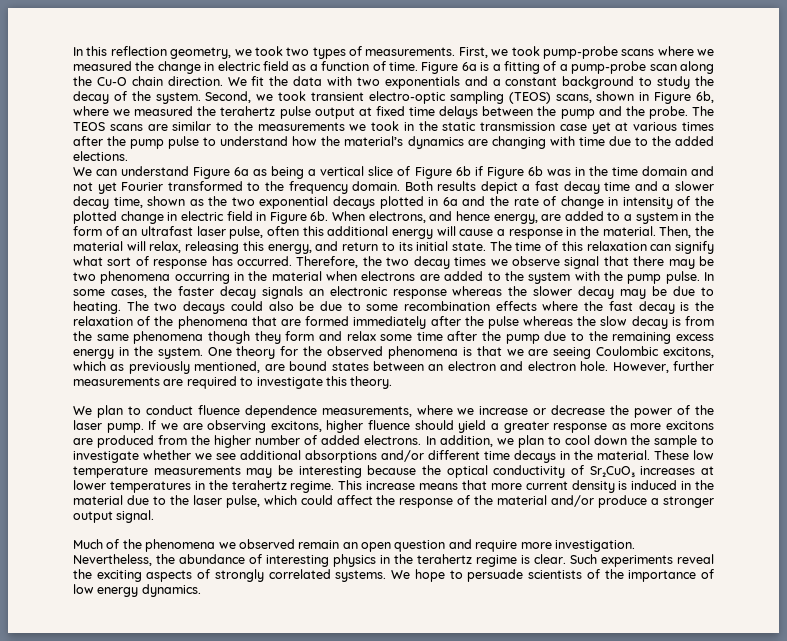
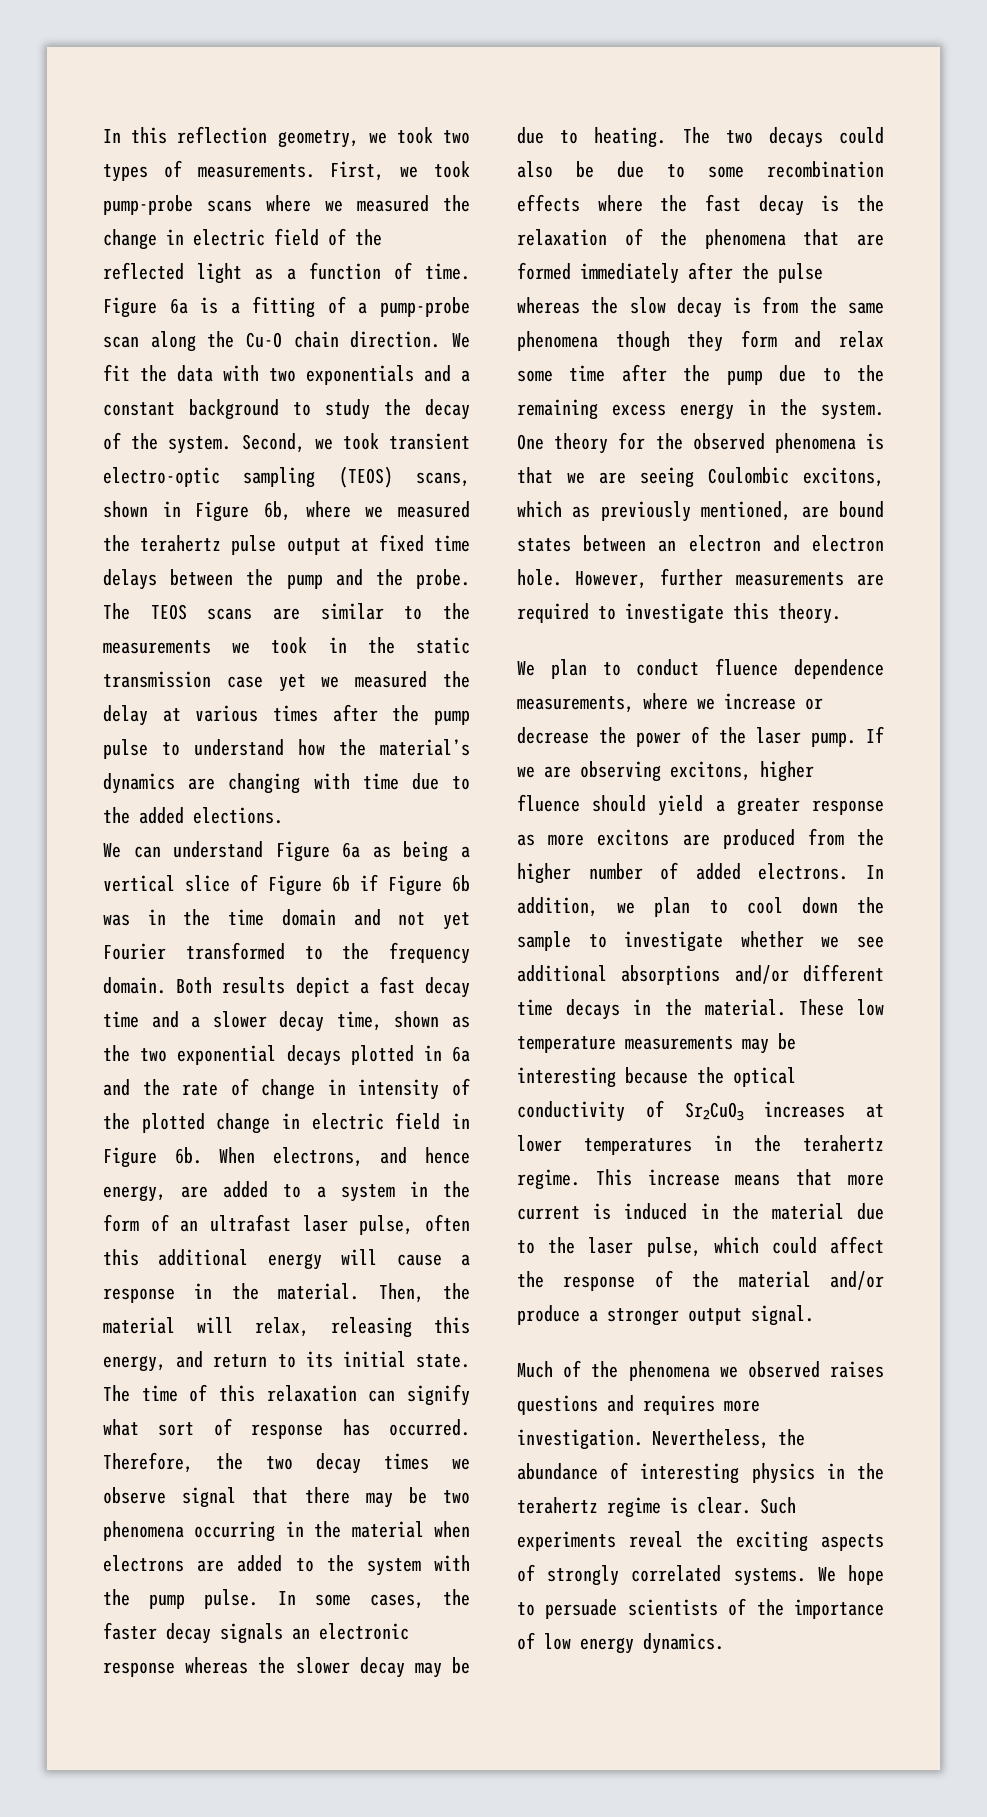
(289, 66) none -> [328,228,382,246] [103,262,243,284] of the reflected light
(611, 128) none -> [321,671,471,688] [103,705,148,726] we measured the delay
[571,480,615,493] density -> (580, 1213) none
[298,539,518,552] remain an open question and require -> [830,1361,884,1378] [517,1395,715,1415] raises questions and requires

